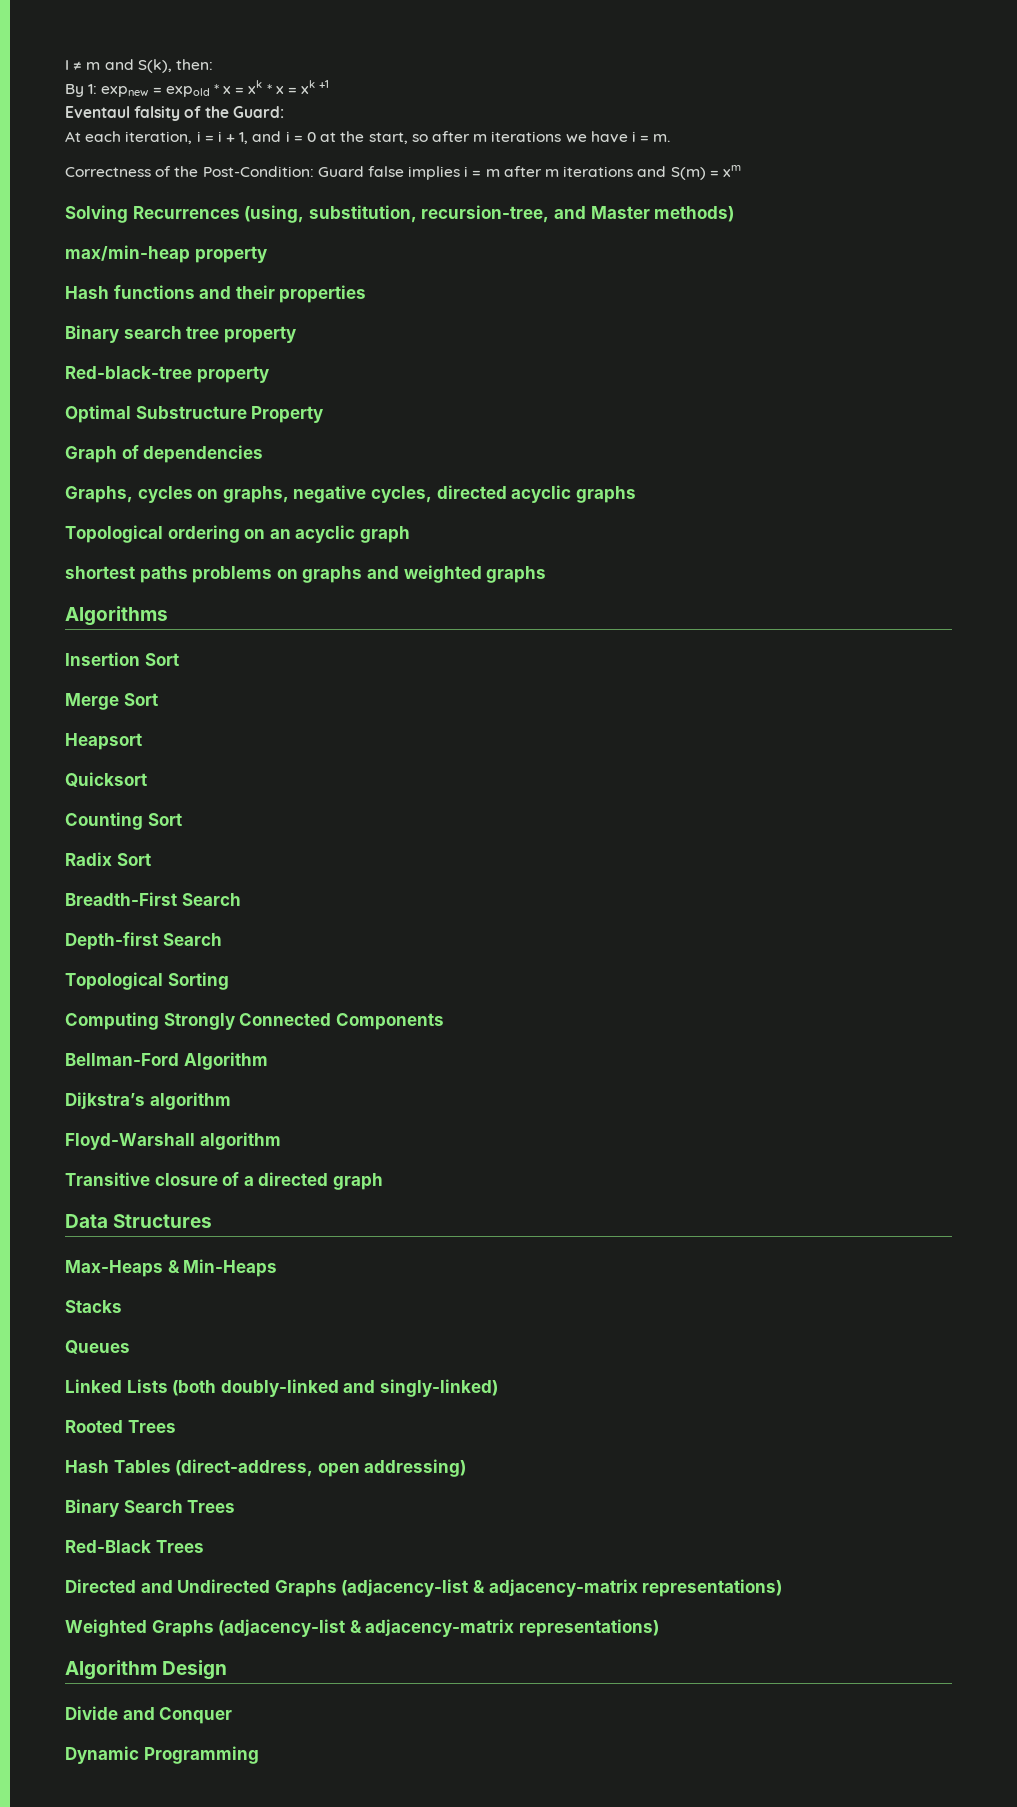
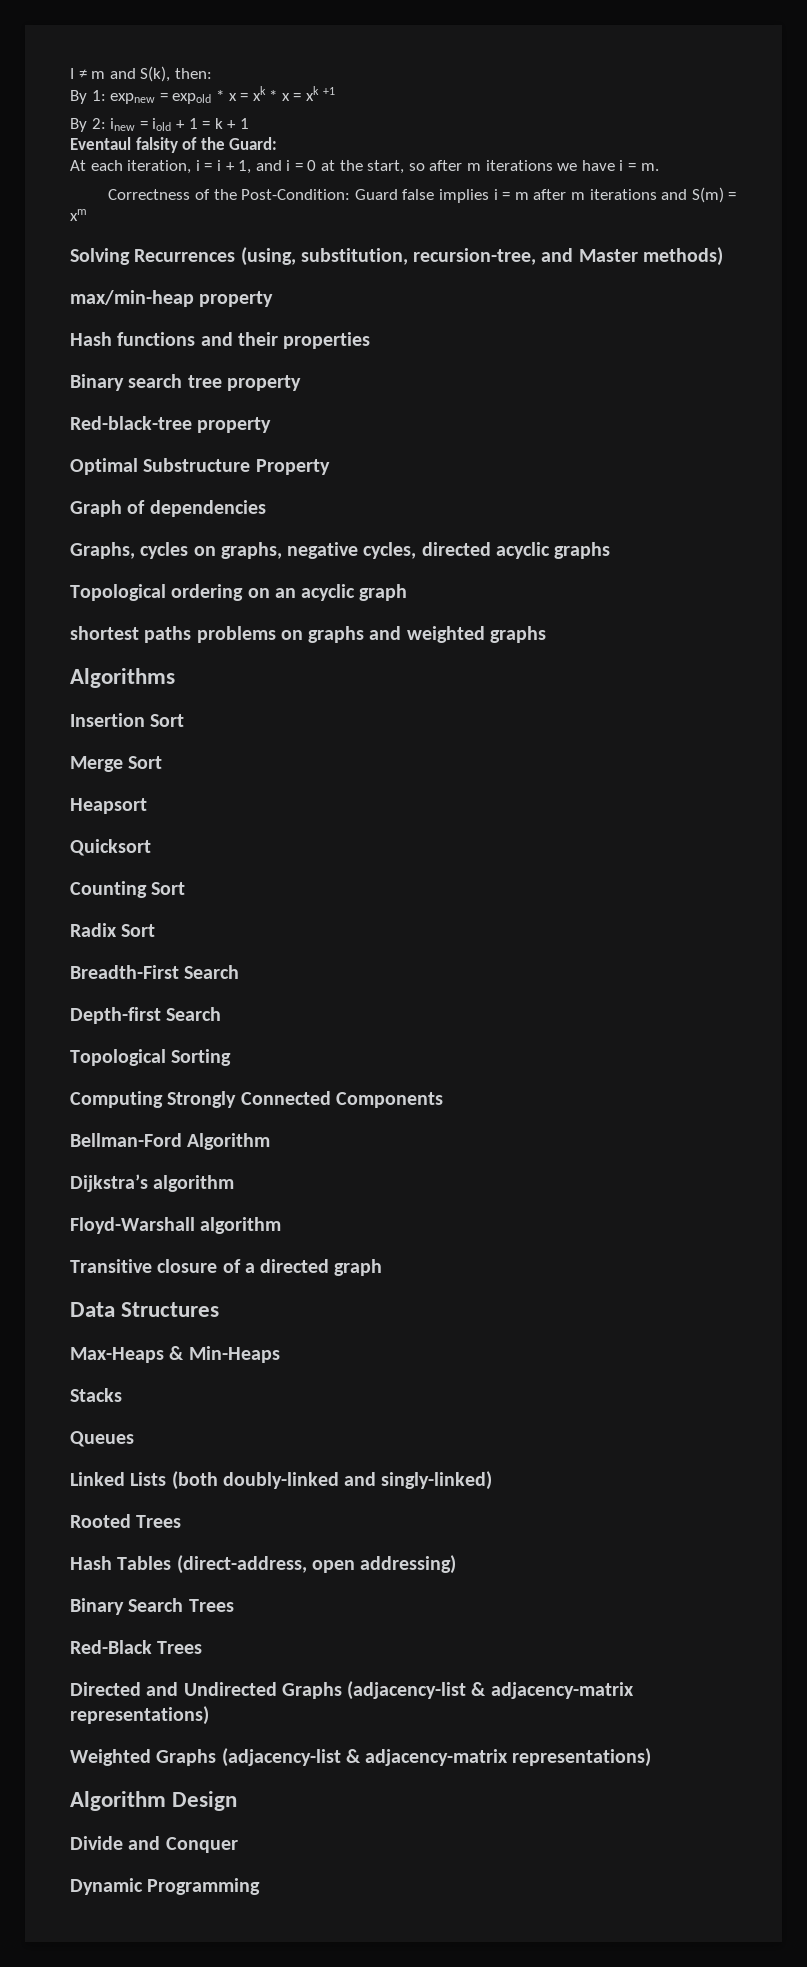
(330, 84) none -> [70,118,249,132] // By 2: inew = iold + 1 = k + 1

